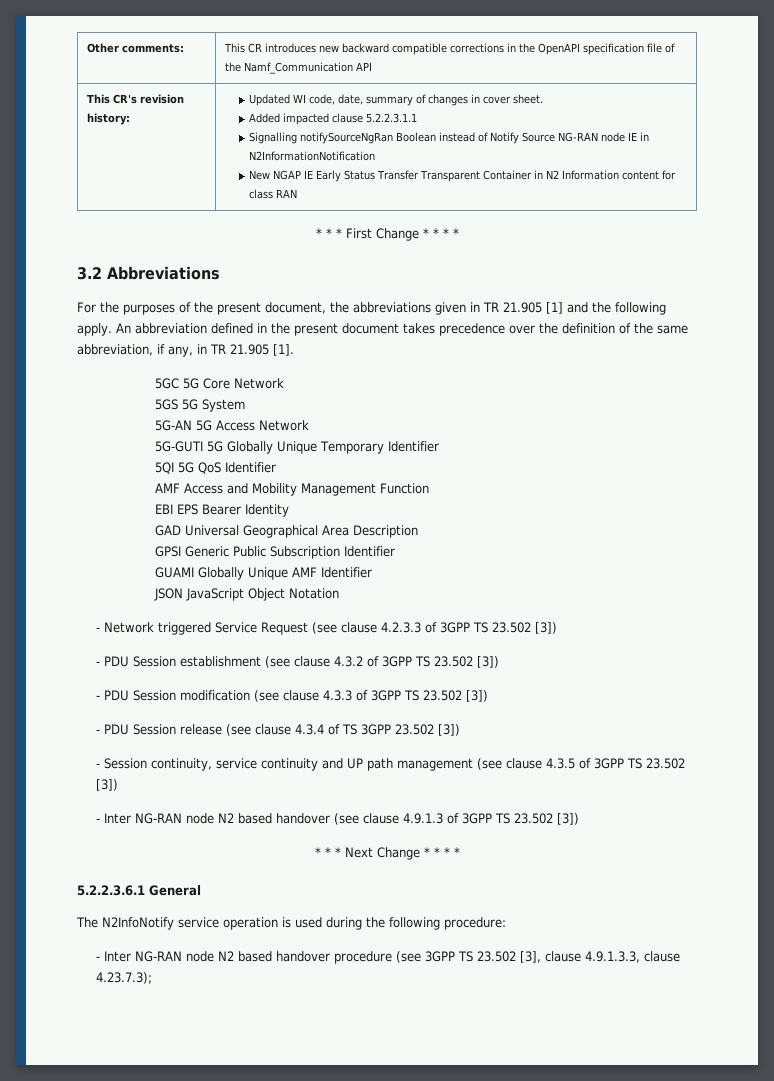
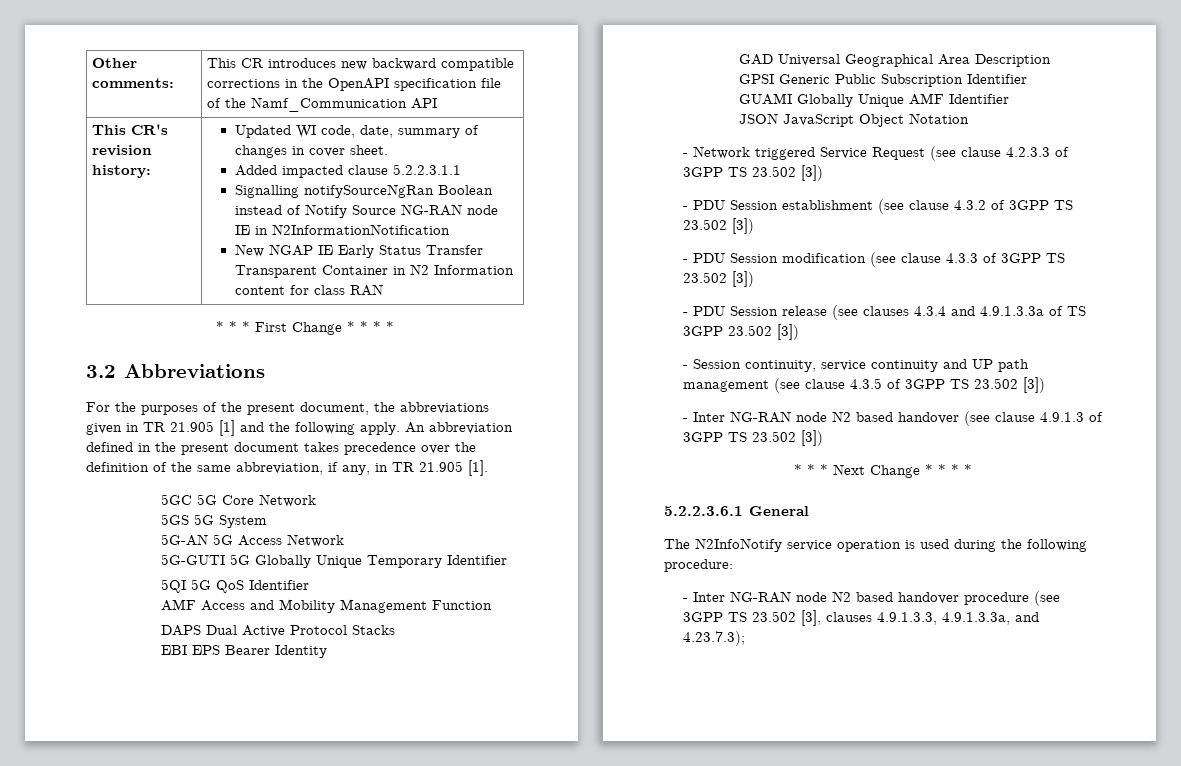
(429, 488) none -> [160,625,395,637] // DAPS Dual Active Protocol Stacks
[255,724,325,735] clause 4.3.4 -> [862,306,1044,316] clauses 4.3.4 and 4.9.1.3.3a
[545,951,681,963] clause 4.9.1.3.3, clause -> [825,612,1039,625] clauses 4.9.1.3.3, 4.9.1.3.3a, and

